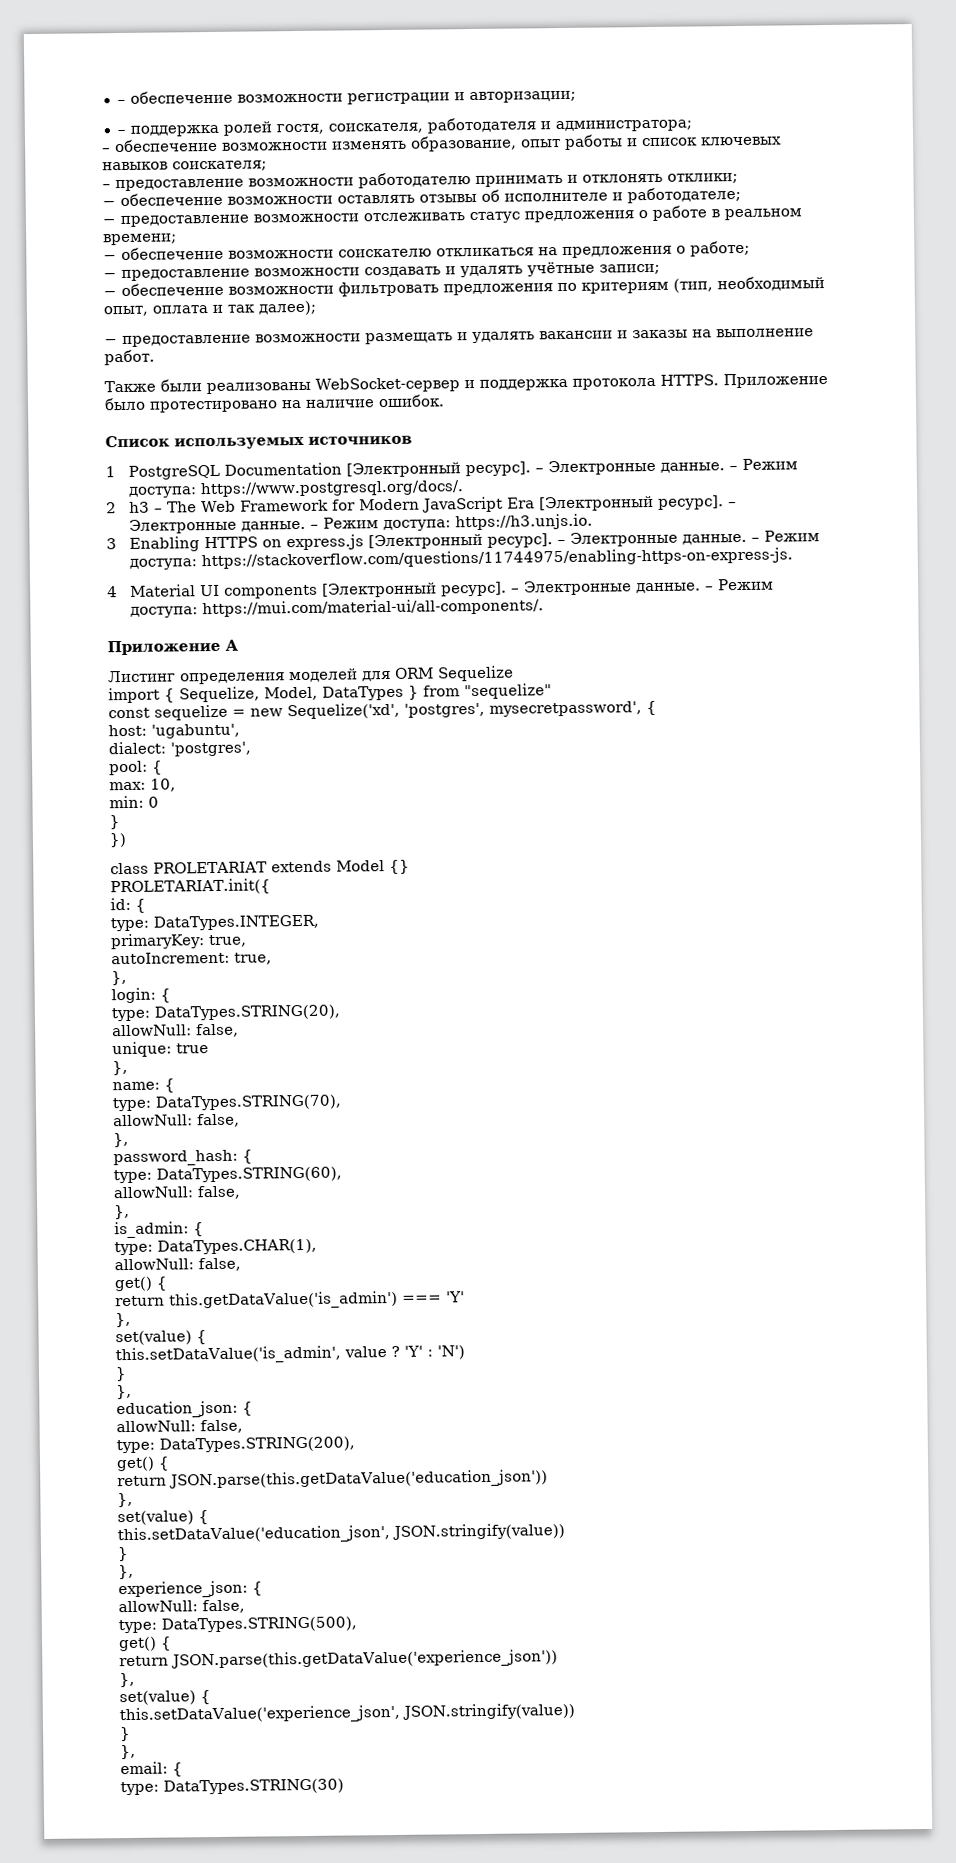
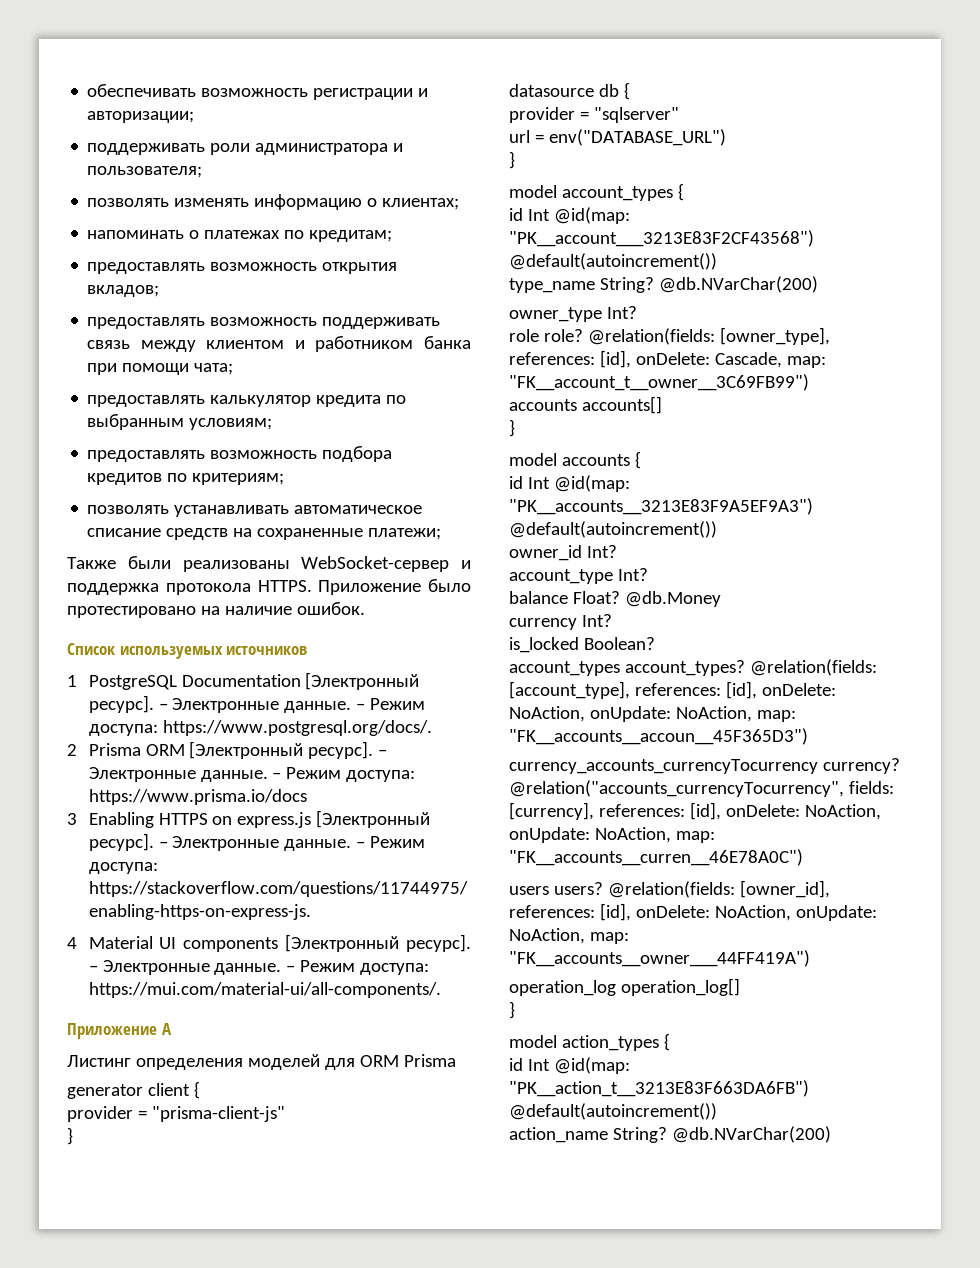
[116,90,343,105] – обеспечение возможности -> [87,84,309,97] обеспечивать возможность
[116,117,692,137] [102,134,782,153] [102,160,267,172] [102,172,738,192] [102,186,741,207] [102,205,802,228] [103,233,177,246] [103,240,750,261] [103,261,660,282] [103,276,825,297] [103,300,316,317] [104,328,814,347] [104,349,155,366] – поддержка ролей гостя, соискателя, работодателя и администратора; // – обеспечение возможности изменять образование, опыт работы и список ключевых навыков соискателя; // – предоставление возможности работодателю принимать и отклонять отклики; // − обеспечение возможности оставлять отзывы об исполнителе и работодателе; // − предоставление возможности отслеживать статус предложения о работе в реальном времени; // − обеспечение возможности соискателю откликаться на предложения о работе; // − предоставление возможности создавать и удалять учётные записи; // − обеспечение возможности фильтровать предложения по критериям (тип, необходимый опыт, оплата и так далее); // − предоставление возможности размещать и удалять вакансии и заказы на выполнение работ. -> [87,143,404,155] [87,166,203,178] [87,194,460,210] [87,230,393,242] [87,262,398,274] [87,285,160,297] [87,317,441,329] [87,336,471,352] [87,363,234,375] [87,395,407,407] [87,414,273,430] [87,446,393,462] [87,473,285,485] [87,505,423,517] [87,528,442,540] поддерживать роли администратора и пользователя; // позволять изменять информацию о клиентах; // напоминать о платежах по кредитам; // предоставлять возможность открытия вкладов; // предоставлять возможность поддерживать связь между клиентом и работником банка при помощи чата; // предоставлять калькулятор кредита по выбранным условиям; // предоставлять возможность подбора кредитов по критериям; // позволять устанавливать автоматическое списание средств на сохраненные платежи;
[129,495,738,513] [129,513,594,534] h3 – The Web Framework for Modern JavaScript Era [Электронный ресурс]. – Электронные данные. – Режим доступа: https://h3.unjs.io. -> [88,741,388,759] [88,767,416,782] [88,789,307,805] Prisma ORM [Электронный ресурс]. – Электронные данные. – Режим доступа: https://www.prisma.io/docs
[437,665,514,682] [108,683,552,704] [108,700,657,721] [108,723,240,739] [108,741,251,757] [109,760,163,776] [109,778,176,792] [109,795,159,809] [109,815,120,830] [109,832,127,848] [110,859,410,875] [110,878,271,896] [110,897,146,913] [110,914,319,932] [111,933,247,950] [111,951,272,965] [111,970,127,986] [111,987,171,1004] [111,1004,340,1022] [112,1023,239,1038] [112,1041,209,1058] [112,1060,128,1076] [112,1078,175,1093] [112,1094,341,1112] [113,1113,240,1128] [113,1132,129,1148] [113,1149,253,1167] [113,1166,342,1184] [113,1185,241,1200] [114,1204,130,1220] [114,1221,204,1239] [114,1238,317,1256] [114,1257,241,1272] [114,1276,168,1292] [115,1290,465,1310] [115,1312,131,1328] [115,1330,207,1346] [115,1345,465,1365] [115,1367,127,1382] [116,1384,132,1400] [116,1400,253,1419] [116,1419,243,1434] [116,1436,355,1454] [116,1456,170,1472] [117,1469,548,1490] [117,1492,133,1508] [117,1510,209,1526] [117,1523,565,1545] [117,1547,129,1562] [118,1564,134,1580] [118,1580,263,1599] [118,1599,245,1614] [118,1616,357,1634] [118,1636,172,1652] [119,1649,558,1670] [119,1672,135,1688] [119,1690,211,1706] [119,1702,575,1725] [120,1726,131,1742] [120,1744,136,1760] [120,1761,183,1777] [120,1778,344,1796] Sequelize // import { Sequelize, Model, DataTypes } from "sequelize" // const sequelize = new Sequelize('xd', 'postgres', mysecretpassword', { // host: 'ugabuntu', // dialect: 'postgres', // pool: { // max: 10, // min: 0 // } // }) // class PROLETARIAT extends Model {} // PROLETARIAT.init({ // id: { // type: DataTypes.INTEGER, // primaryKey: true, // autoIncrement: true, // }, // login: { // type: DataTypes.STRING(20), // allowNull: false, // unique: true // }, // name: { // type: DataTypes.STRING(70), // allowNull: false, // }, // password_hash: { // type: DataTypes.STRING(60), // allowNull: false, // }, // is_admin: { // type: DataTypes.CHAR(1), // allowNull: false, // get() { // return this.getDataValue('is_admin') === 'Y' // }, // set(value) { // this.setDataValue('is_admin', value ? 'Y' : 'N') // } // }, // education_json: { // allowNull: false, // type: DataTypes.STRING(200), // get() { // return JSON.parse(this.getDataValue('education_json')) // }, // set(value) { // this.setDataValue('education_json', JSON.stringify(value)) // } // }, // experience_json: { // allowNull: false, // type: DataTypes.STRING(500), // get() { // return JSON.parse(this.getDataValue('experience_json')) // }, // set(value) { // this.setDataValue('experience_json', JSON.stringify(value)) // } // }, // email: { // type: DataTypes.STRING(30) -> [403,1054,456,1067] [67,1081,200,1099] [67,1106,285,1122] [67,1127,73,1145] [509,82,630,100] [509,107,679,123] [509,129,726,146] [509,151,515,169] [509,183,684,201] [509,207,630,224] [509,230,814,247] [509,253,717,270] [509,276,818,293] [509,306,637,322] [509,327,830,345] [509,350,826,368] [509,374,809,391] [509,396,662,414] [509,419,515,437] [509,451,641,469] [509,475,630,492] [509,498,813,515] [509,521,717,538] [509,545,617,561] [509,568,648,584] [509,591,721,607] [509,614,612,630] [509,637,655,653] [509,659,877,676] [509,681,836,699] [509,706,796,722] [509,728,808,745] [509,758,900,774] [509,780,894,797] [509,802,881,820] [509,827,715,843] [509,849,803,866] [509,880,830,898] [509,903,877,921] [509,928,629,944] [509,950,810,967] [509,978,740,996] [509,1001,515,1019] [509,1033,670,1051] [509,1057,630,1074] [509,1080,809,1097] [509,1103,717,1120] [509,1126,831,1143] Prisma // generator client { // provider = "prisma-client-js" // } // datasource db { // provider = "sqlserver" // url = env("DATABASE_URL") // } // model account_types { // id Int @id(map: "PK__account___3213E83F2CF43568") @default(autoincrement()) // type_name String? @db.NVarChar(200) // owner_type Int? // role role? @relation(fields: [owner_type], references: [id], onDelete: Cascade, map: "FK__account_t__owner__3C69FB99") // accounts accounts[] // } // model accounts { // id Int @id(map: "PK__accounts__3213E83F9A5EF9A3") @default(autoincrement()) // owner_id Int? // account_type Int? // balance Float? @db.Money // currency Int? // is_locked Boolean? // account_types account_types? @relation(fields: [account_type], references: [id], onDelete: NoAction, onUpdate: NoAction, map: "FK__accounts__accoun__45F365D3") // currency_accounts_currencyTocurrency currency? @relation("accounts_currencyTocurrency", fields: [currency], references: [id], onDelete: NoAction, onUpdate: NoAction, map: "FK__accounts__curren__46E78A0C") // users users? @relation(fields: [owner_id], references: [id], onDelete: NoAction, onUpdate: NoAction, map: "FK__accounts__owner___44FF419A") // operation_log operation_log[] // } // model action_types { // id Int @id(map: "PK__action_t__3213E83F663DA6FB") @default(autoincrement()) // action_name String? @db.NVarChar(200)

